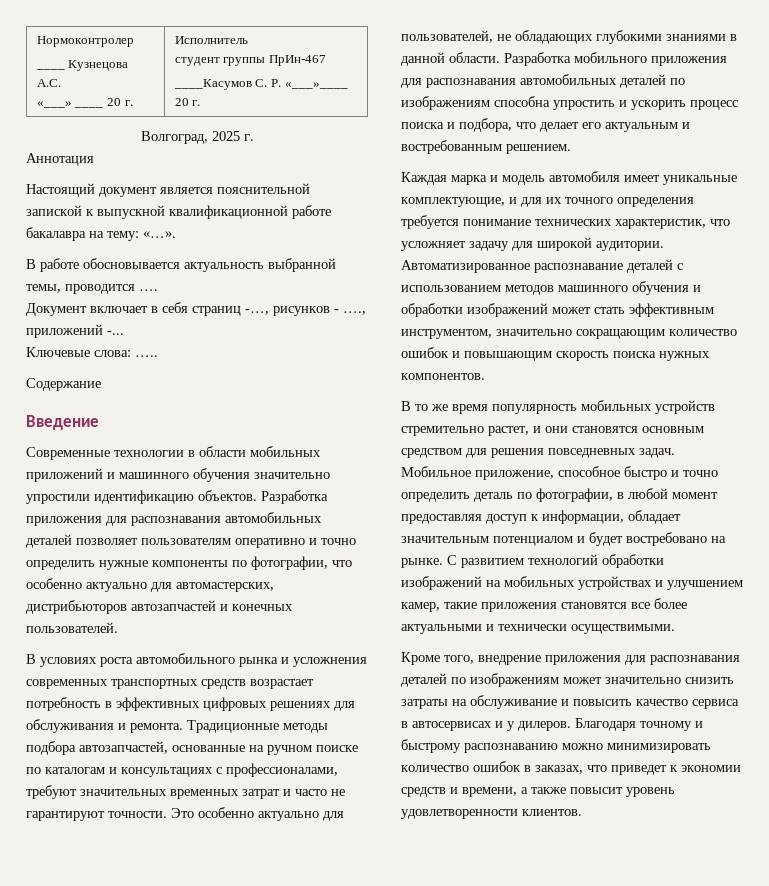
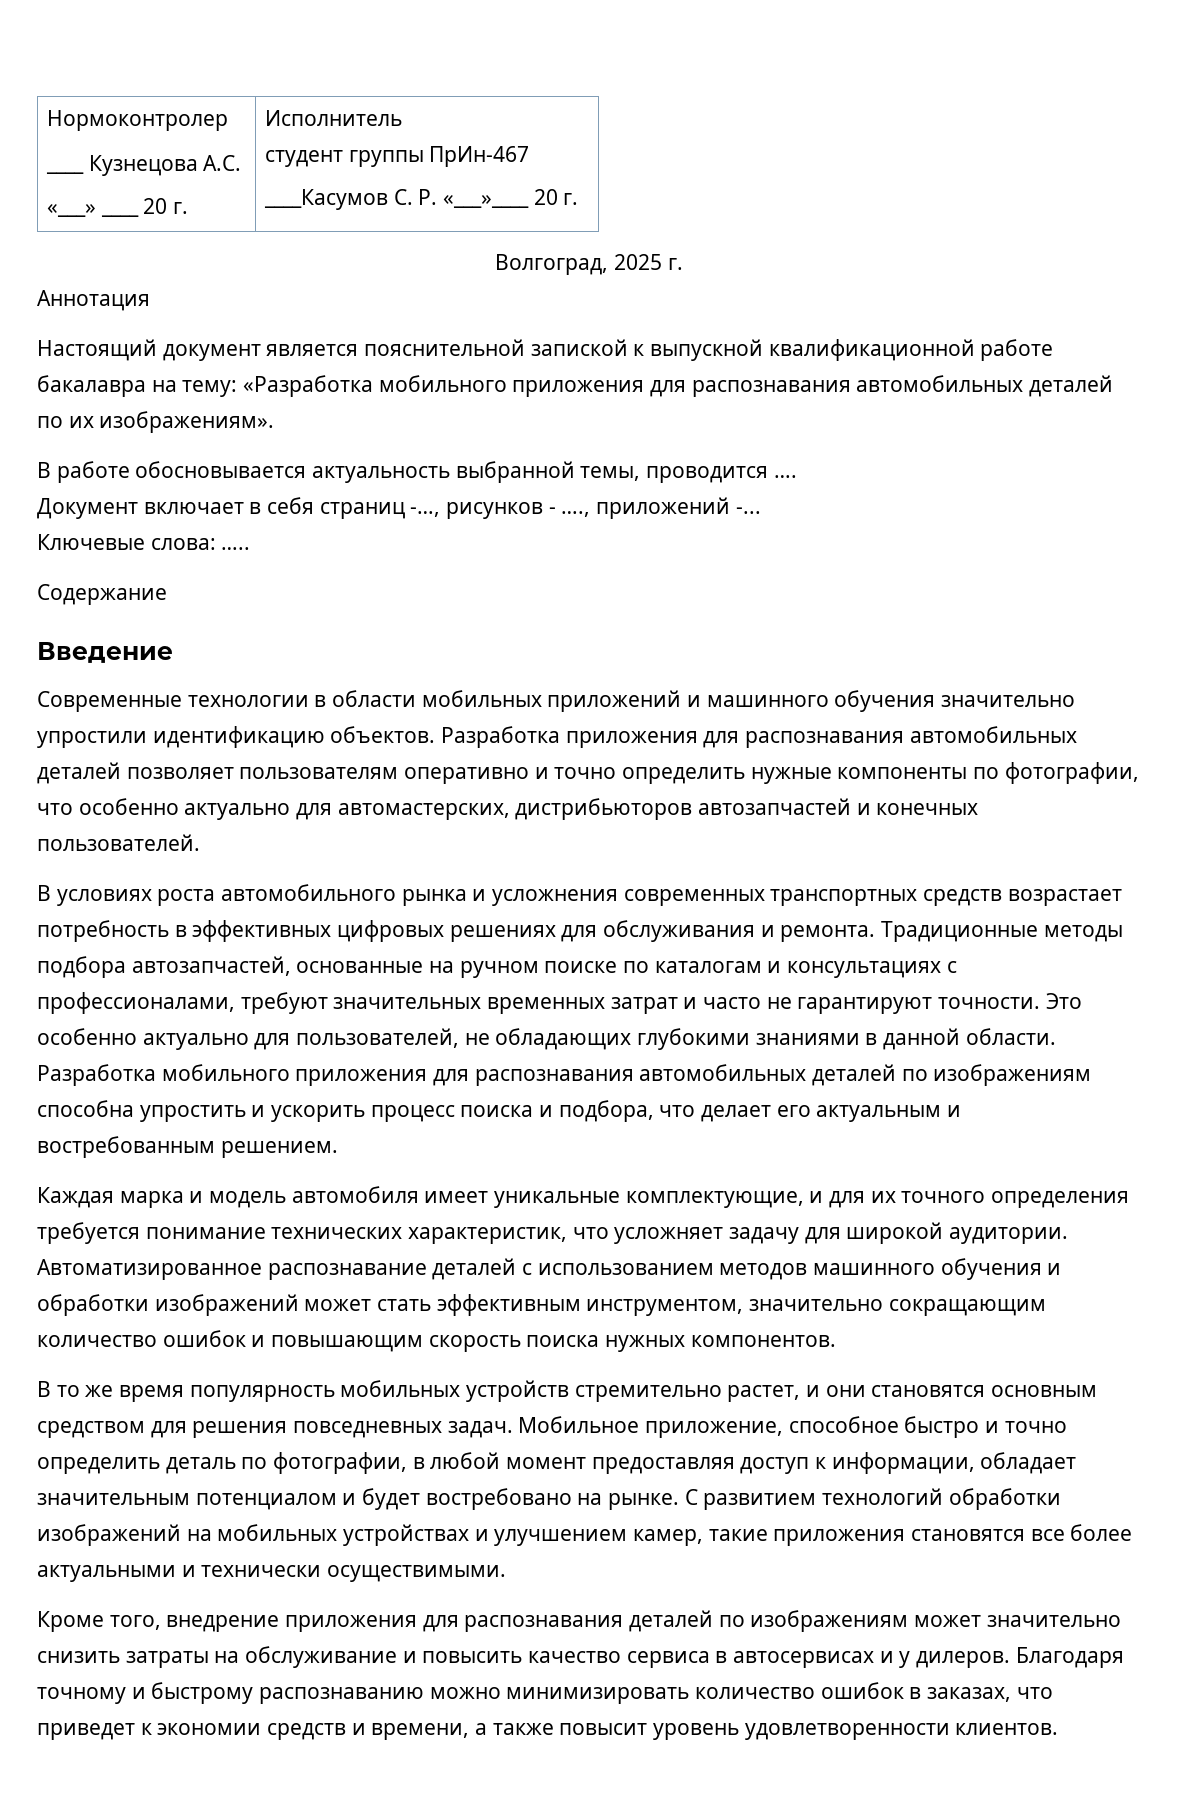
[143,231,176,238] «…». -> [243,375,1114,397] [37,411,275,433] «Разработка мобильного приложения для распознавания автомобильных деталей по их изображениям».

